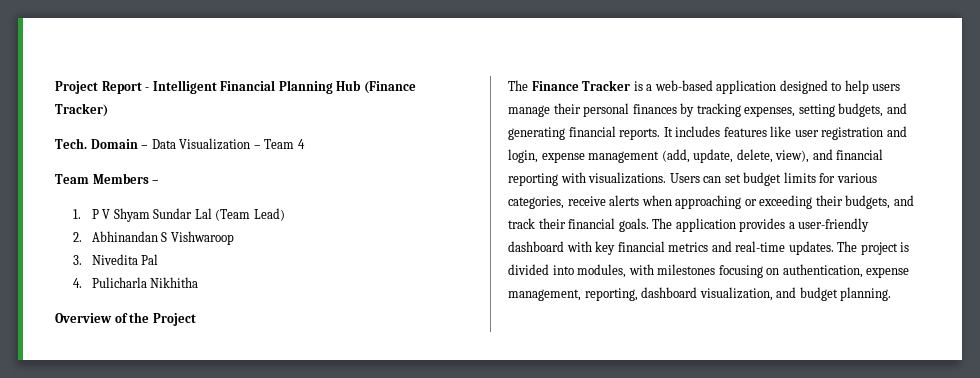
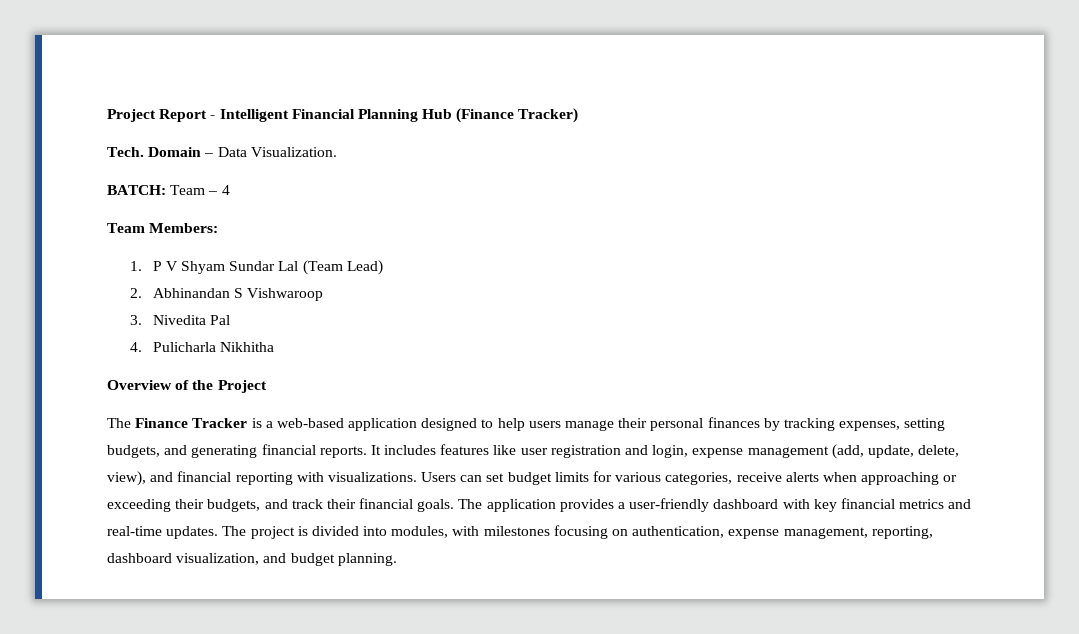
[179,138,295,150] Visualization – Team -> [250,147,337,157] [107,185,218,195] Visualization. // BATCH: Team –
[92,173,160,184] Members – -> [149,223,219,233] Members:

